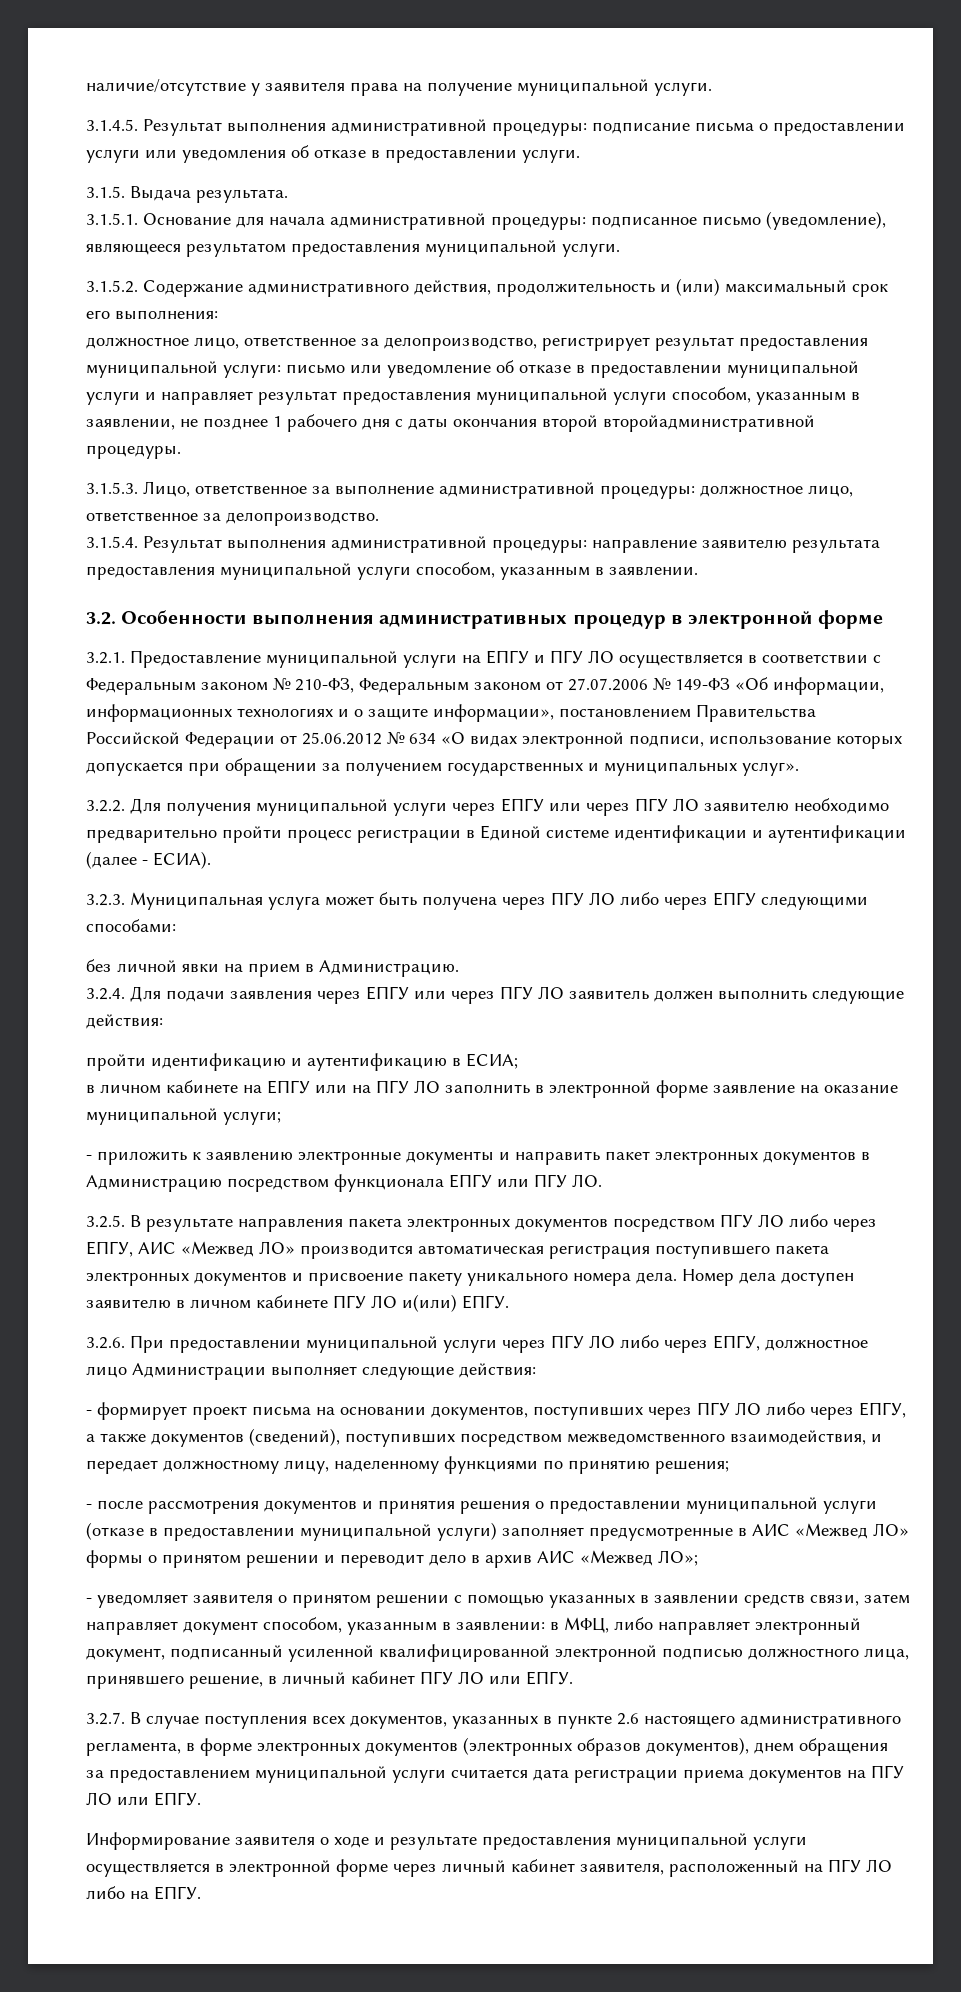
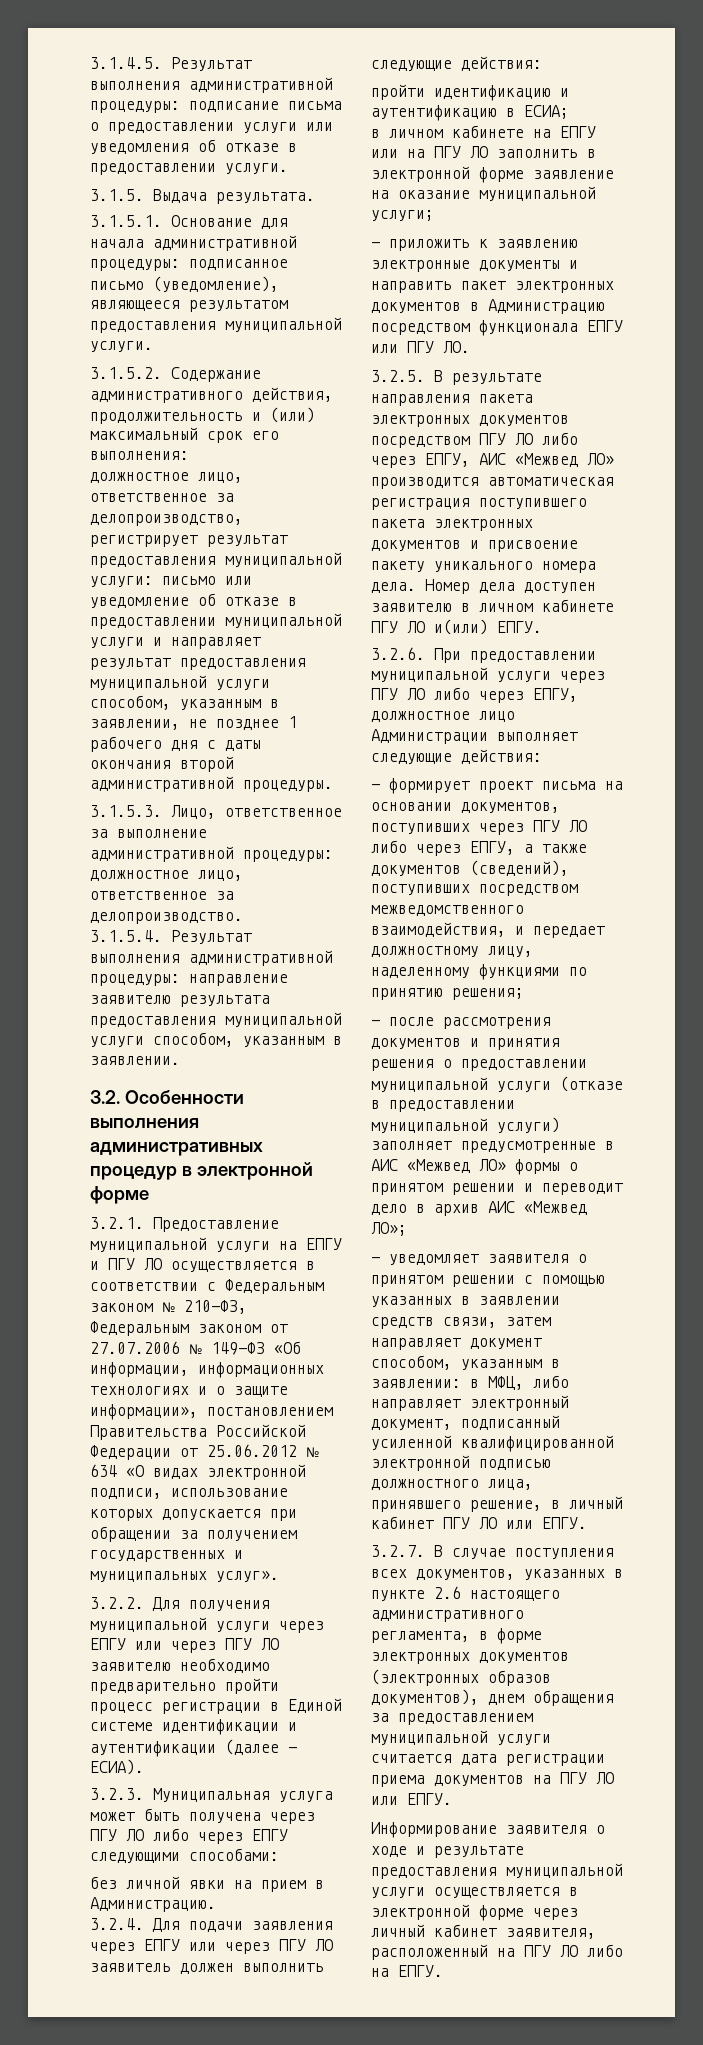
[86,79,712,96] наличие/отсутствие у заявителя права на получение муниципальной услуги. // -> (90, 63) none
[603,415,815,432] второйадминистративной -> [90,776,234,792] административной

